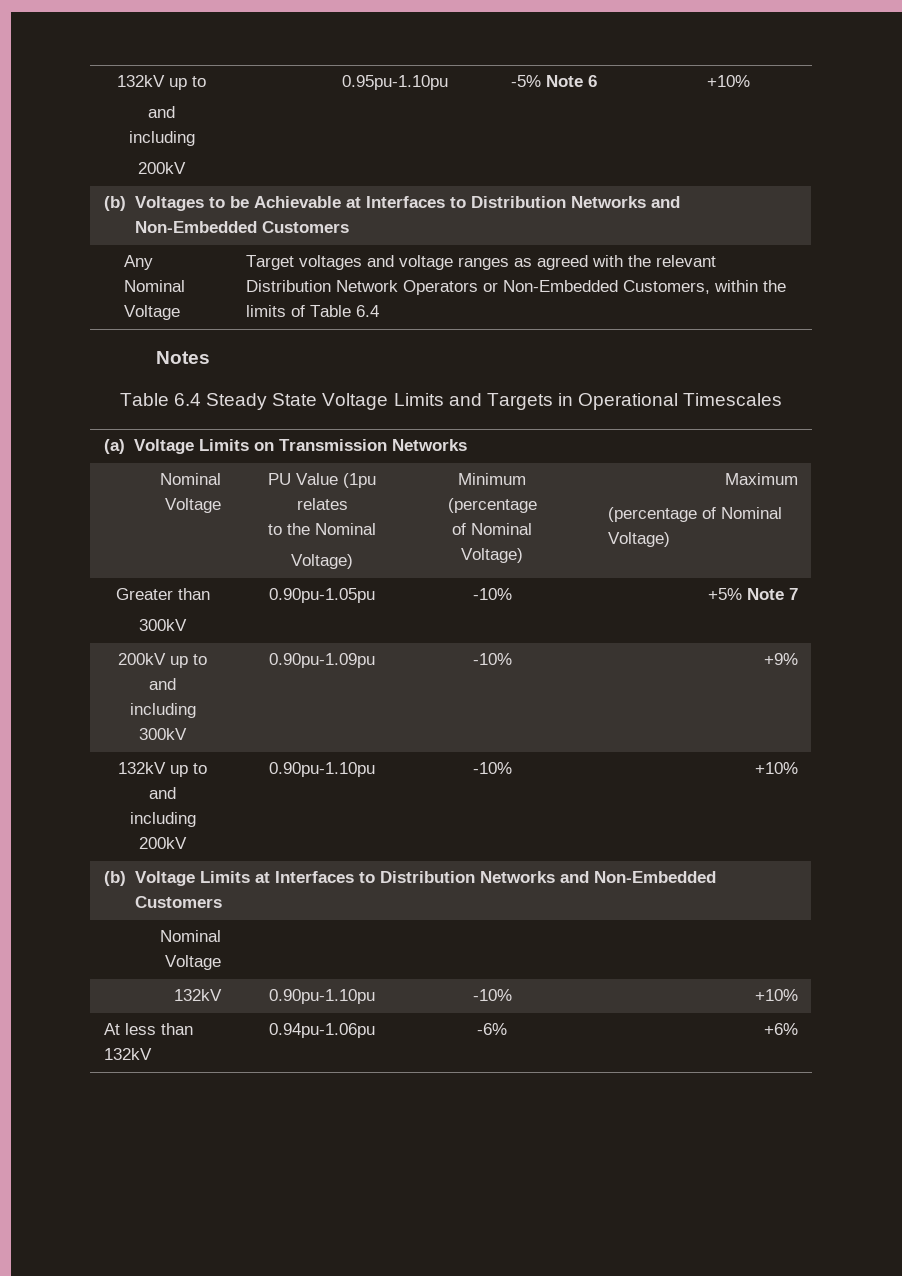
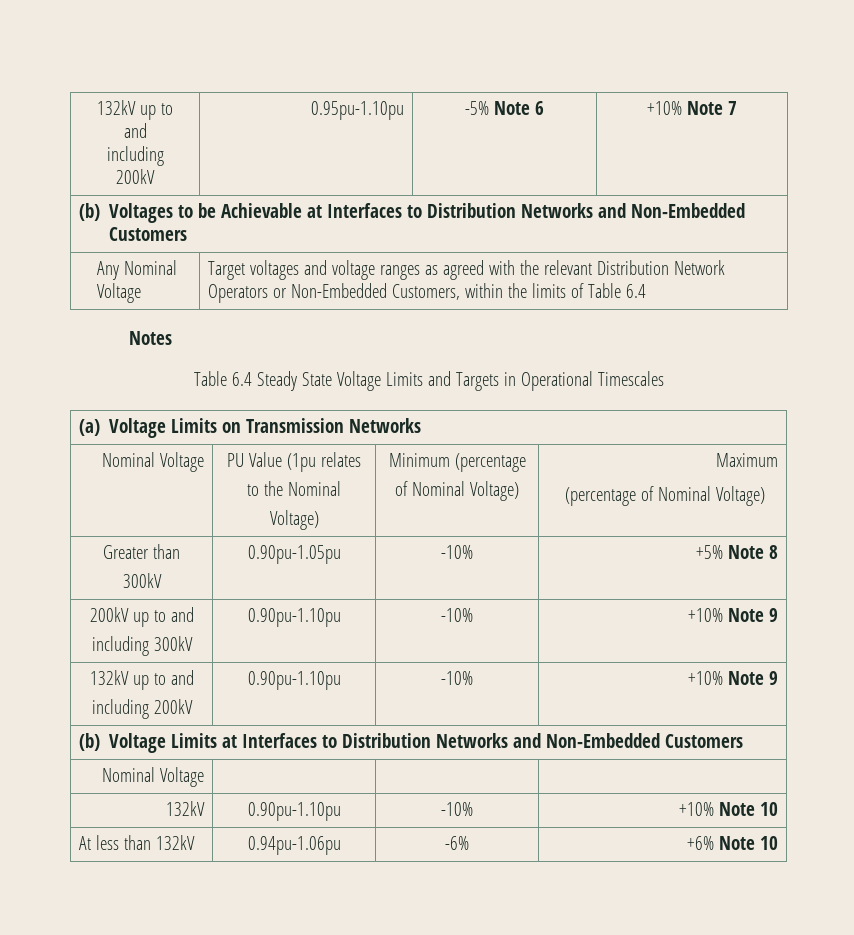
(750, 81) none -> [687,101,737,115] Note 7
[788,588,798,600] 7 -> [768,545,778,559] 8
[269,653,375,668] [472,653,512,665] [763,653,798,665] 0.90pu-1.09pu | -10% | +9% -> [247,608,341,627] [440,608,473,622] [687,608,778,622] 0.90pu-1.10pu | -10% | +10% Note 9
(798, 768) none -> [727,671,778,685] Note 9
(798, 995) none -> [718,802,778,816] Note 10
(798, 1029) none -> [718,836,778,850] Note 10

